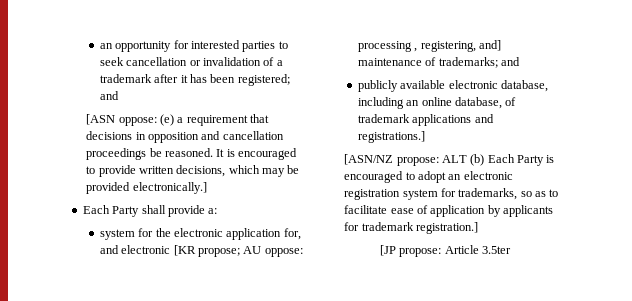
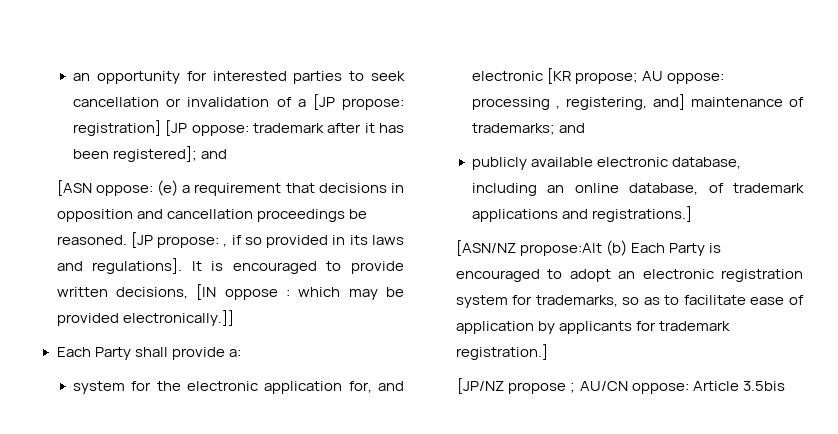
(283, 63) none -> [312,94,404,110] [73,120,249,136] [JP propose: registration] [JP oppose:
[237,74,290,86] registered; -> [113,146,198,162] registered];
(213, 152) none -> [130,232,404,248] [56,258,183,274] [JP propose: , if so provided in its laws and regulations].
(226, 171) none -> [196,284,290,300] [IN oppose :
[132,182,207,194] electronically.] -> [122,310,234,326] electronically.]]
[396,155,467,166] propose: ALT -> [519,243,602,256] propose:Alt
[379,245,512,257] [JP propose: Article 3.5ter -> [457,378,785,394] [JP/NZ propose ; AU/CN oppose: Article 3.5bis

